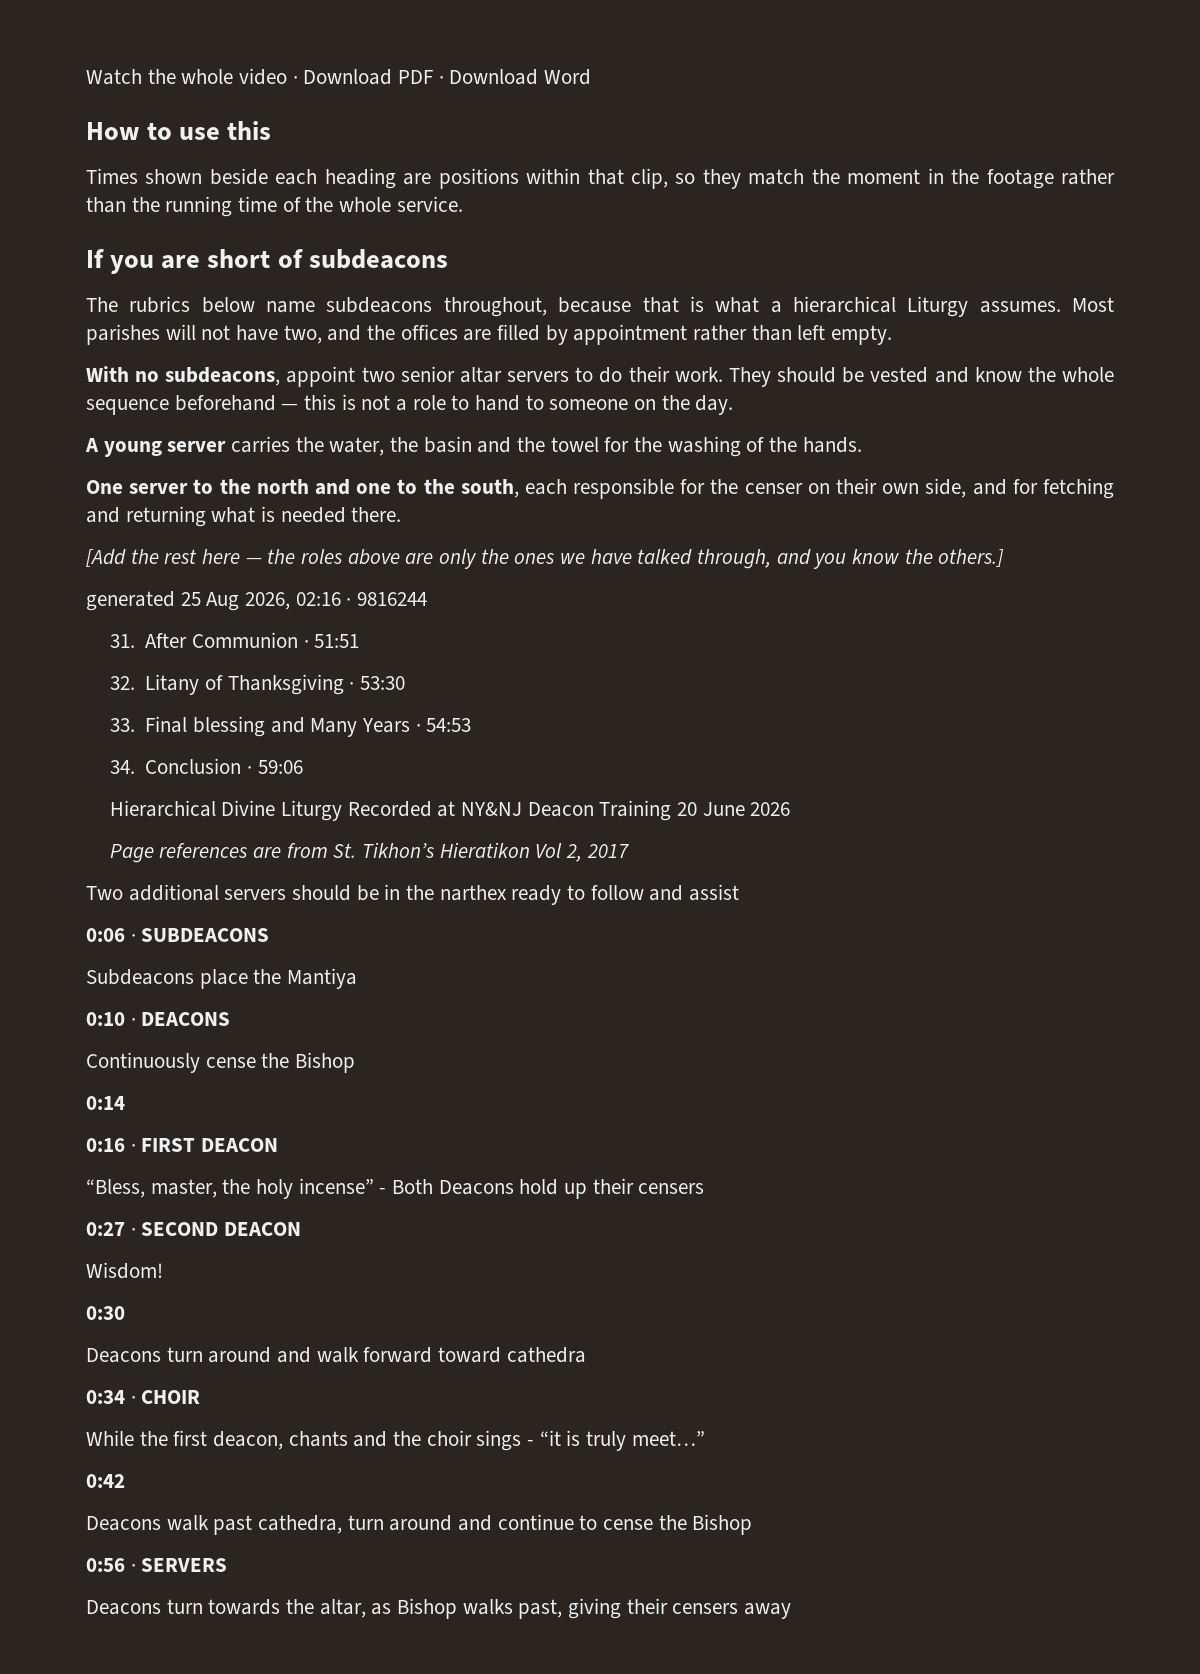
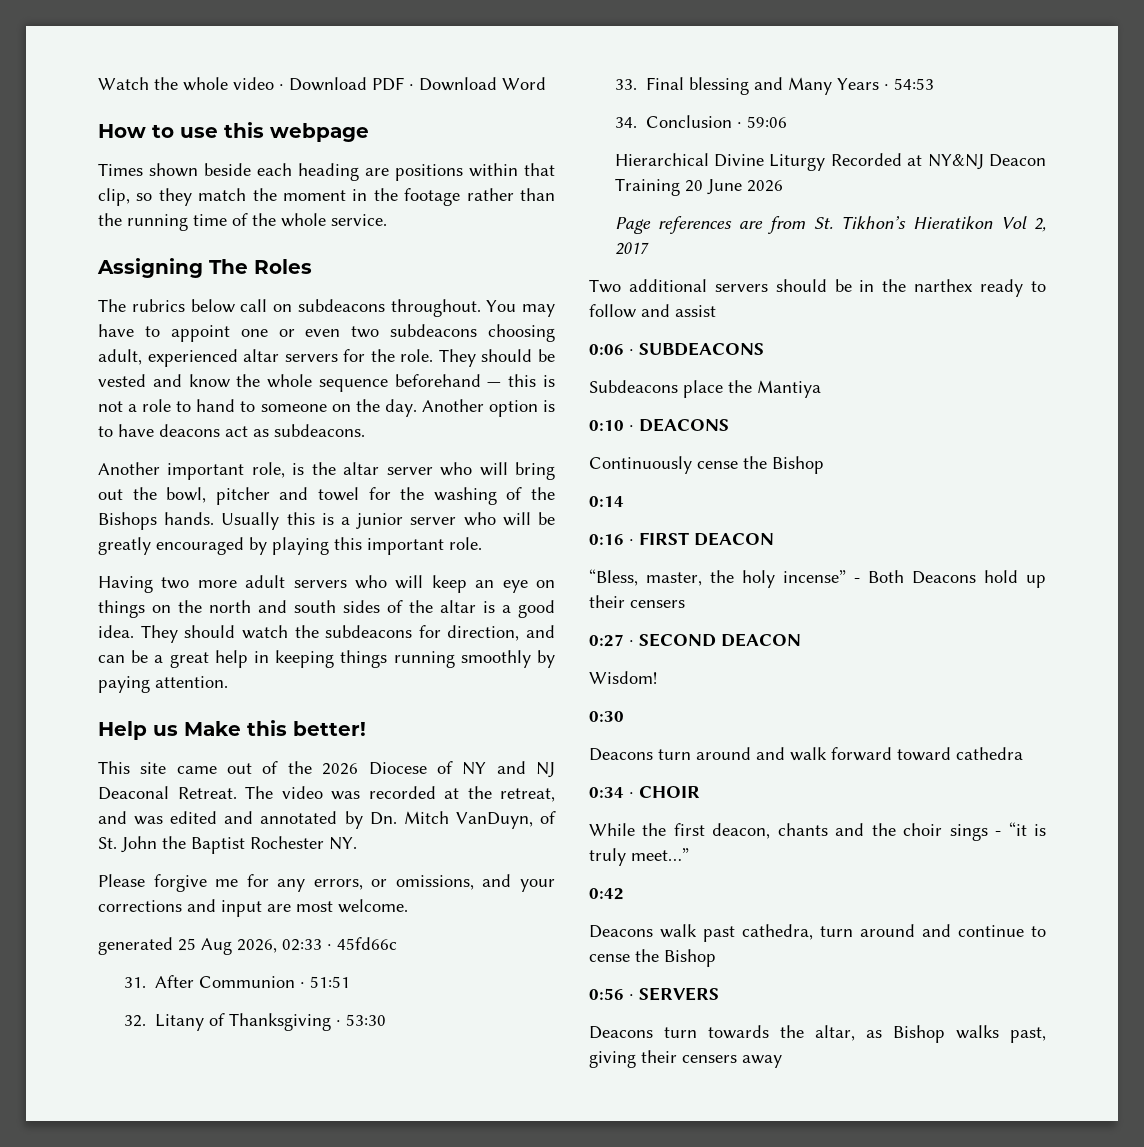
(272, 130) none -> [270,123,369,142] webpage
[86,249,448,274] [86,296,1115,317] [86,324,893,345] [86,366,723,387] If you are short of subdeacons // The rubrics below name subdeacons throughout, because that is what a hierarchical Liturgy assumes. Most parishes will not have two, and the offices are filled by appointment rather than left empty. // With no subdeacons, appoint two senior altar servers to do their work. -> [97,258,312,278] [98,299,555,317] [98,324,555,342] [98,349,434,367] Assigning The Roles // The rubrics below call on subdeacons throughout. You may have to appoint one or even two subdeacons choosing adult, experienced altar servers for the role.
[85,436,546,457] // A young server carries the water, the basin and the -> [421,399,555,417] [98,424,365,437] [98,462,556,480] [98,487,309,505] Another option is to have deacons act as subdeacons. // Another important role, is the altar server who will bring out the bowl, pitcher and
(798, 444) none -> [98,512,157,530] Bishops
[86,478,1114,499] [86,506,402,527] [86,549,1005,569] // One server to the north and one to the south, each responsible for the censer on their own side, and for fetching and returning what is needed there. // [Add the rest here — the roles above are only the ones we have talked through, and you know the others.] -> [221,512,555,530] [98,537,482,555] [98,575,555,593] [98,600,555,618] [98,625,555,643] [98,650,555,668] [98,676,228,693] [98,720,366,740] [98,761,556,778] [98,786,555,802] [98,811,556,829] [98,836,357,854] [98,874,555,892] [98,899,408,917] Usually this is a junior server who will be greatly encouraged by playing this important role. // Having two more adult servers who will keep an eye on things on the north and south sides of the altar is a good idea. They should watch the subdeacons for direction, and can be a great help in keeping things running smoothly by paying attention. // Help us Make this better! // This site came out of the 2026 Diocese of NY and NJ Deaconal Retreat. The video was recorded at the retreat, and was edited and annotated by Dn. Mitch VanDuyn, of St. John the Baptist Rochester NY. // Please forgive me for any errors, or omissions, and your corrections and input are most welcome.
[295,592,428,606] 02:16 · 9816244 -> [282,937,397,951] 02:33 · 45fd66c

